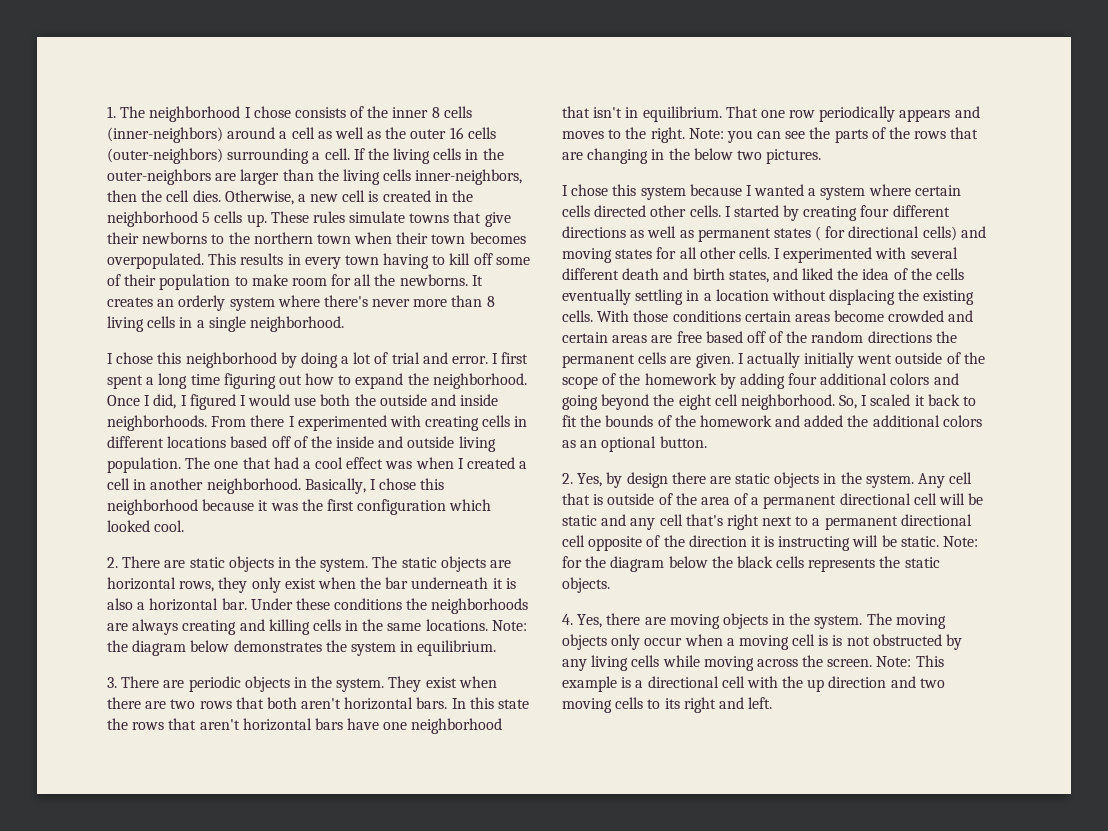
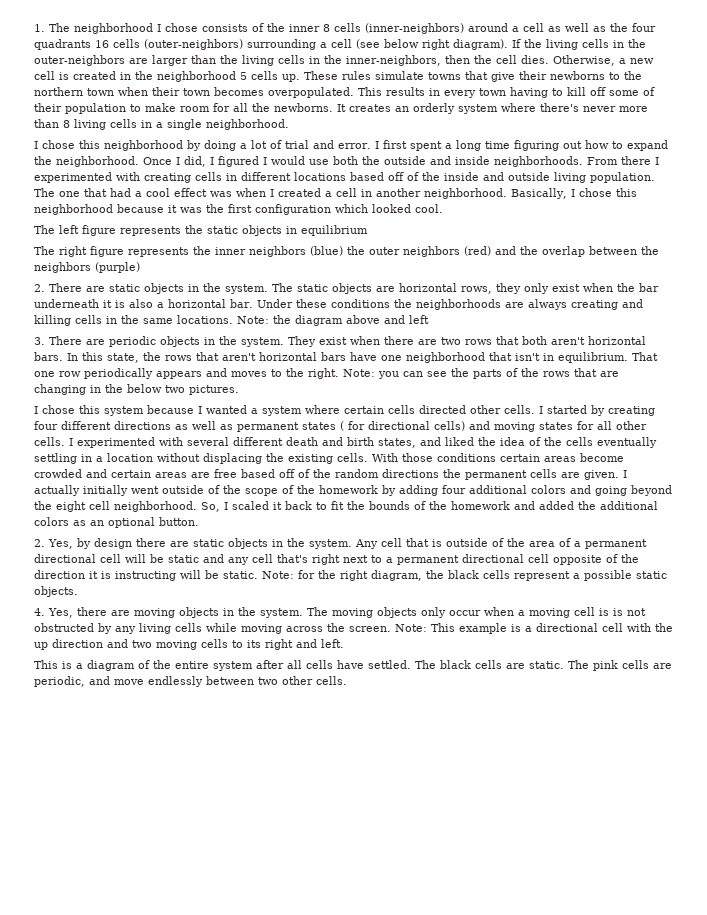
[410,129,447,139] outer -> [632,23,656,32] [34,39,91,50] four quadrants
[324,148,350,160] cell. -> [331,39,508,50] cell (see below right diagram).
(412, 175) none -> [309,55,342,64] in the
(185, 526) none -> [34,225,368,236] [34,246,659,257] [34,262,140,273] // The left figure represents the static objects in equilibrium // The right figure represents the inner neighbors (blue) the outer neighbors (red) and the overlap between the neighbors (purple)
[190,640,497,656] below demonstrates the system in equilibrium. -> [346,315,429,324] above and left
[498,699,530,709] state -> [107,353,139,363] state,
[610,556,708,572] diagram below -> [340,570,422,581] right diagram,
[808,556,901,572] represents the -> [514,570,632,581] represent a possible
(773, 703) none -> [34,660,672,671] [34,676,347,687] // This is a diagram of the entire system after all cells have settled. The black cells are static. The pink cells are periodic, and move endlessly between two other cells.

